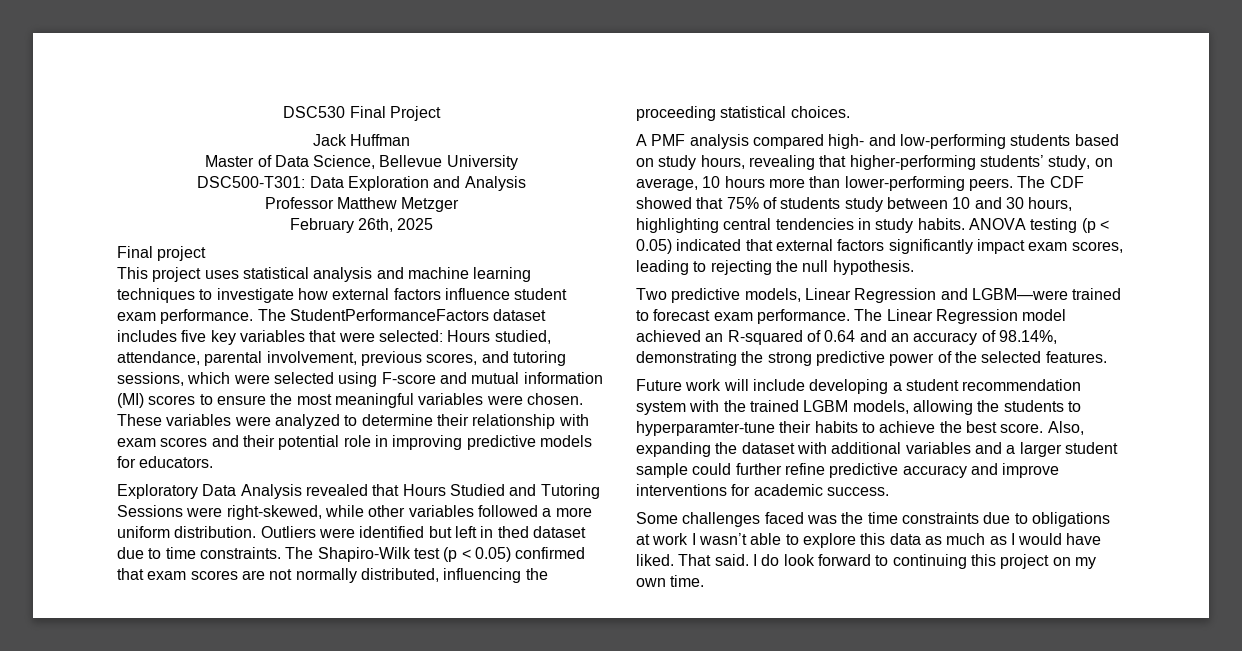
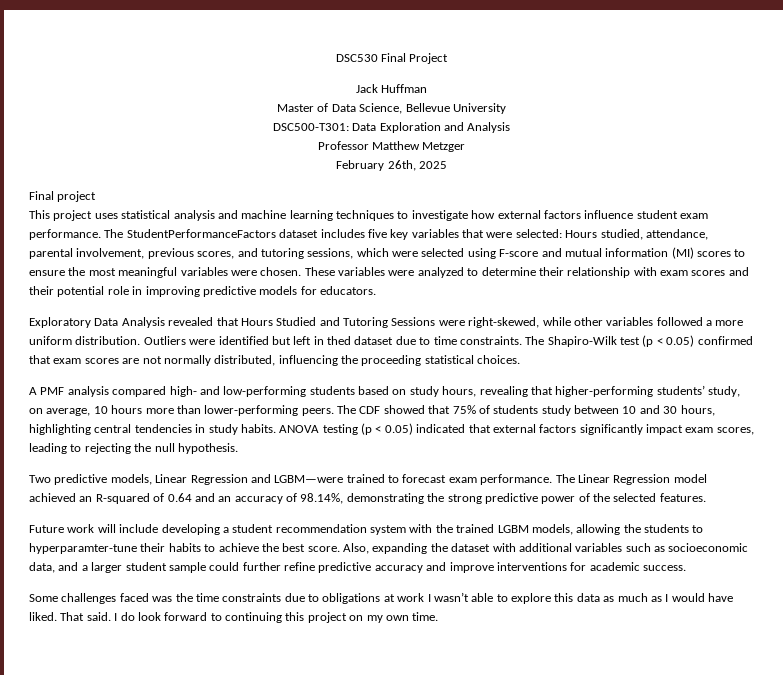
(971, 448) none -> [625,543,749,552] [29,562,55,573] such as socioeconomic data,

